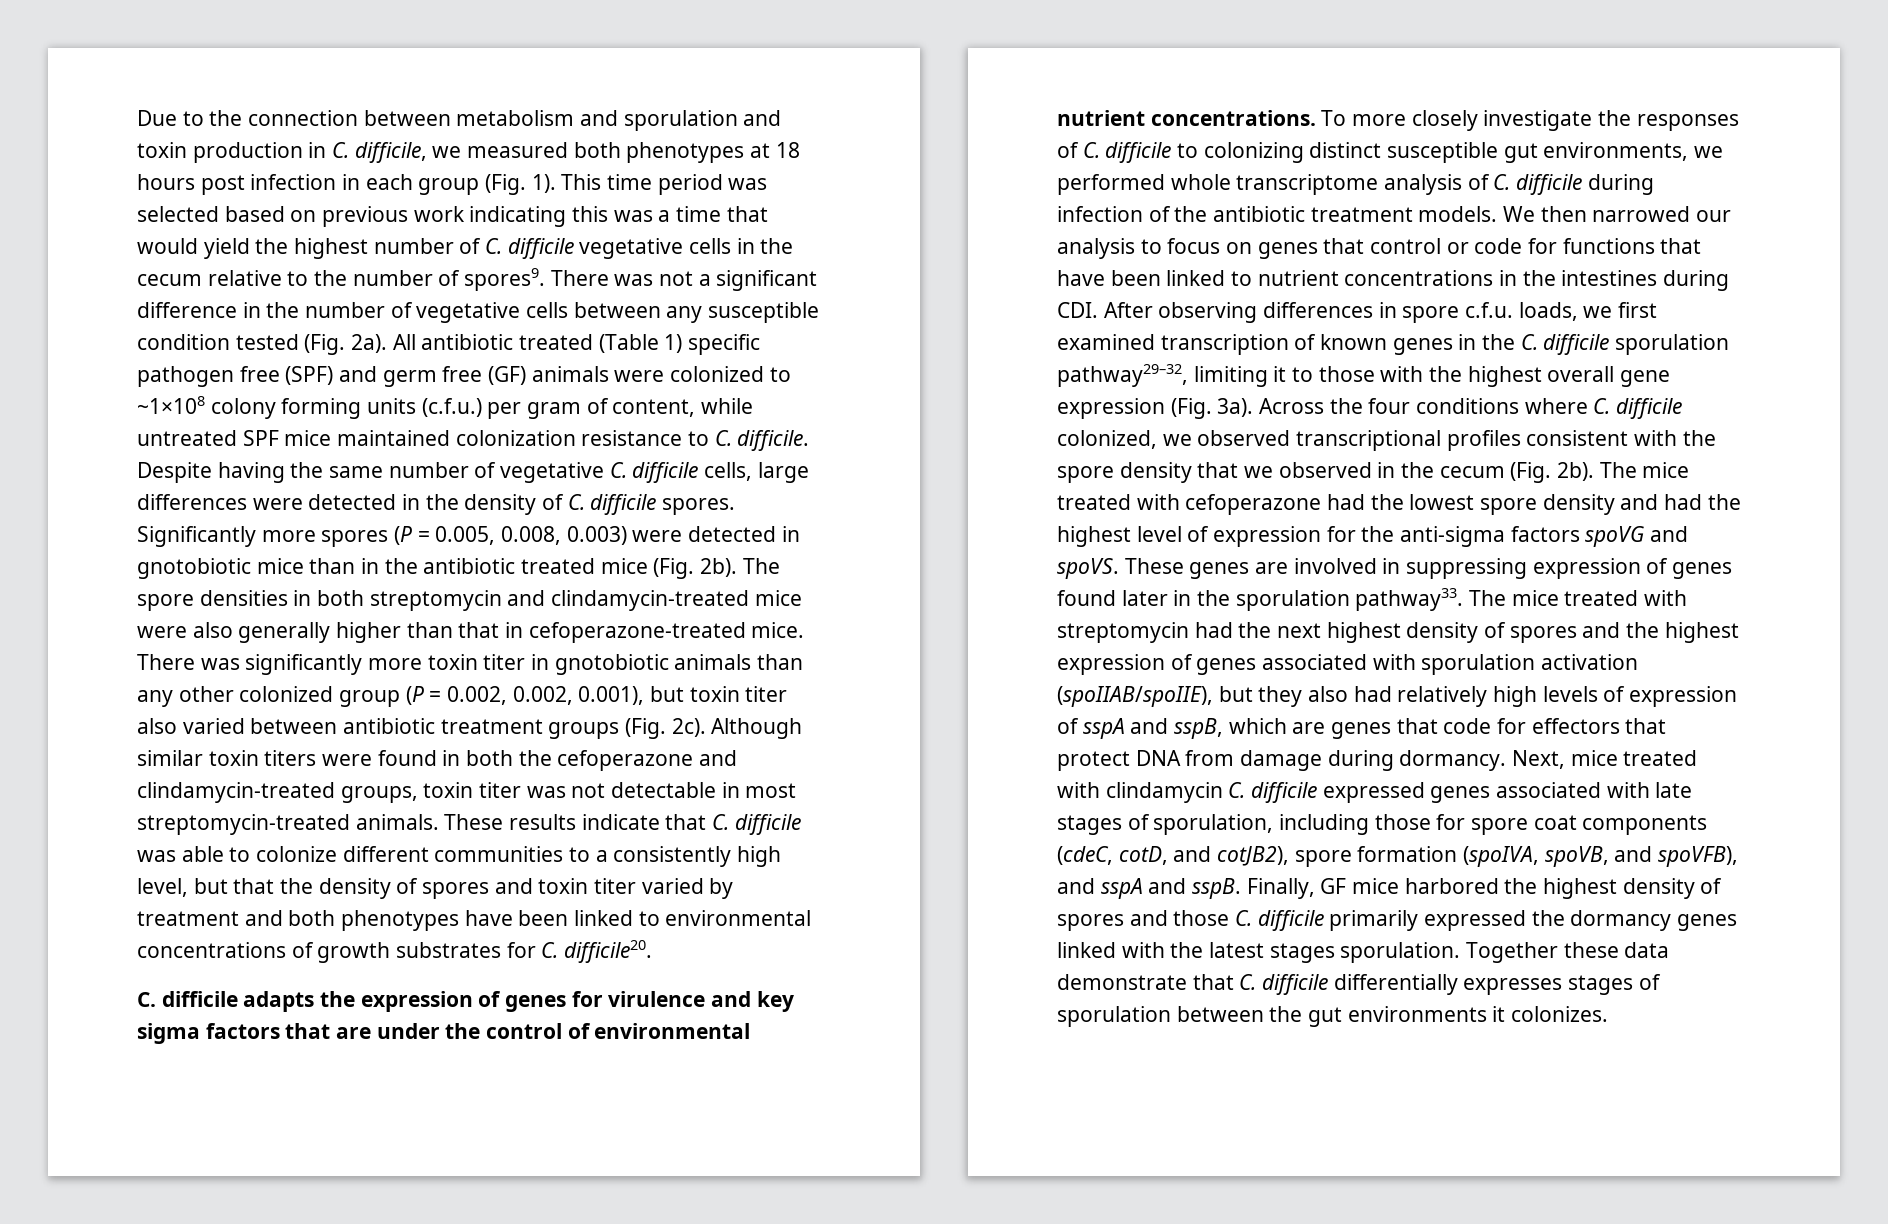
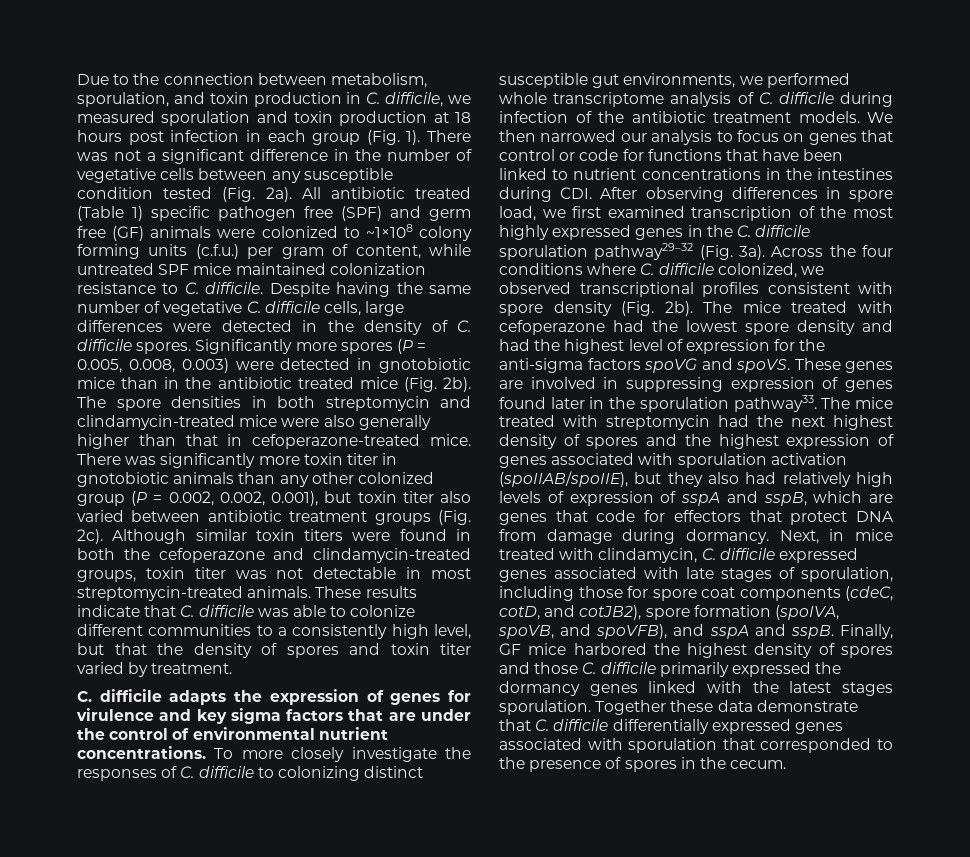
[456,110,738,131] metabolism and sporulation -> [330,73,427,88] [77,92,169,107] metabolism, sporulation,
[573,142,745,163] both phenotypes -> [161,111,428,126] sporulation and toxin production
[561,174,768,195] [137,206,768,227] [137,238,794,259] [137,268,546,291] This time period was selected based on previous work indicating this was a time that would yield the highest number of C. difficile vegetative cells in the cecum relative to the number of spores9. -> (421, 137) none
[137,910,812,931] [137,940,653,963] treatment and both phenotypes have been linked to environmental concentrations of growth substrates for C. difficile20. -> [151,663,233,674] treatment.
[1465,302,1578,321] c.f.u. loads, -> [499,206,536,221] load,
[1320,334,1388,350] known -> [820,206,893,218] [499,225,632,240] the most highly expressed
[1057,364,1671,387] [1057,398,1165,419] pathway29–32, limiting it to those with the highest overall gene expression -> [594,243,694,260] pathway29–32
[1682,430,1716,446] [1057,462,1505,483] the spore density that we observed in the cecum -> [499,301,612,316] spore density
[1570,750,1698,766] [1057,782,1223,803] mice treated with clindamycin -> [829,529,893,541] [499,548,698,563] in mice treated with clindamycin,
[1463,974,1661,995] [1057,1006,1609,1027] expresses stages of sporulation between the gut environments it colonizes. -> [711,719,843,734] [499,738,893,753] [499,757,787,772] expressed genes associated with sporulation that corresponded to the presence of spores in the cecum.

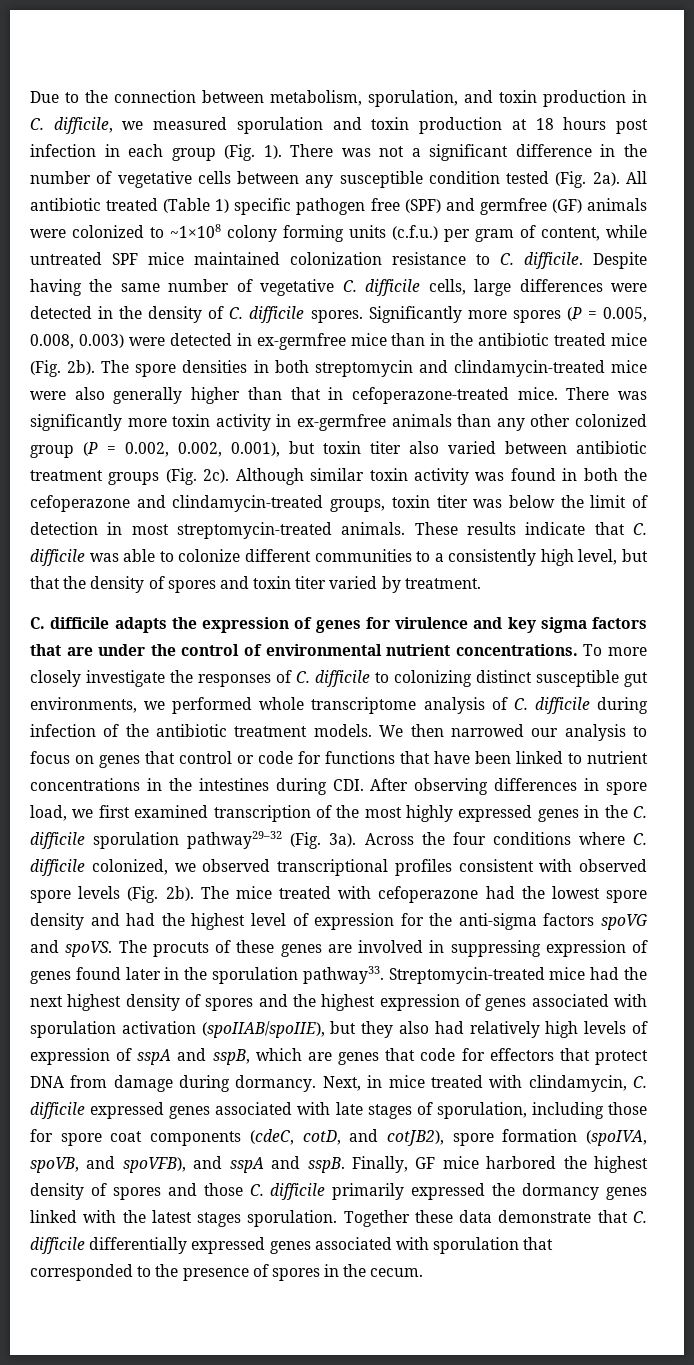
[429,209,471,221] [77,226,106,238] germ free -> [479,198,547,215] germfree
[379,358,471,373] gnotobiotic -> [256,333,346,350] ex-germfree
[346,453,398,465] [77,472,169,487] titer in gnotobiotic -> [215,414,386,431] activity in ex-germfree
[304,529,391,541] titers were -> [413,468,505,485] activity was
[276,567,397,579] not detectable -> [508,495,648,508] [30,522,98,535] below the limit of detection
[499,301,612,316] spore density -> [579,859,647,872] [30,886,121,903] observed spore levels
[794,358,841,370] These -> [118,940,275,957] The procuts of these
[821,397,893,409] [499,415,710,430] The mice treated with streptomycin -> [388,967,586,984] Streptomycin-treated mice

